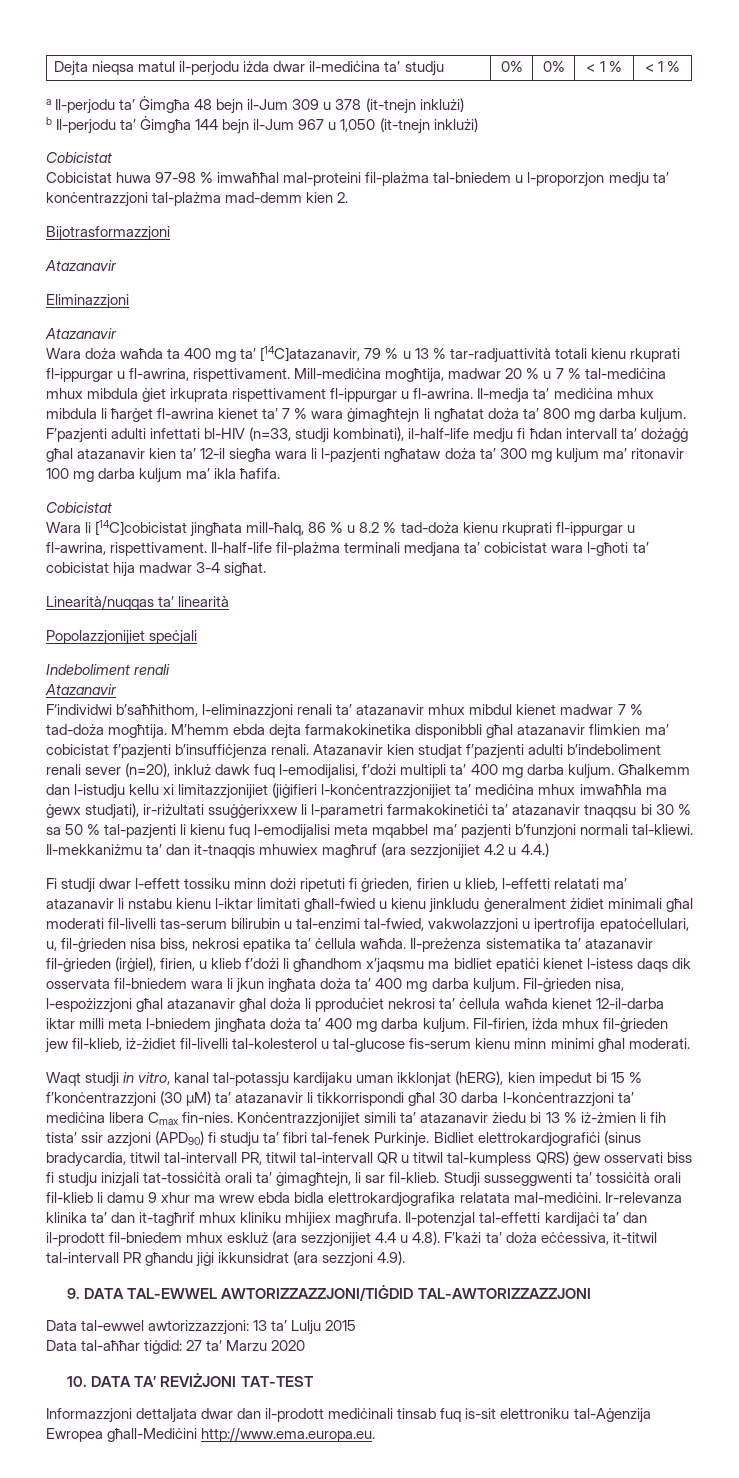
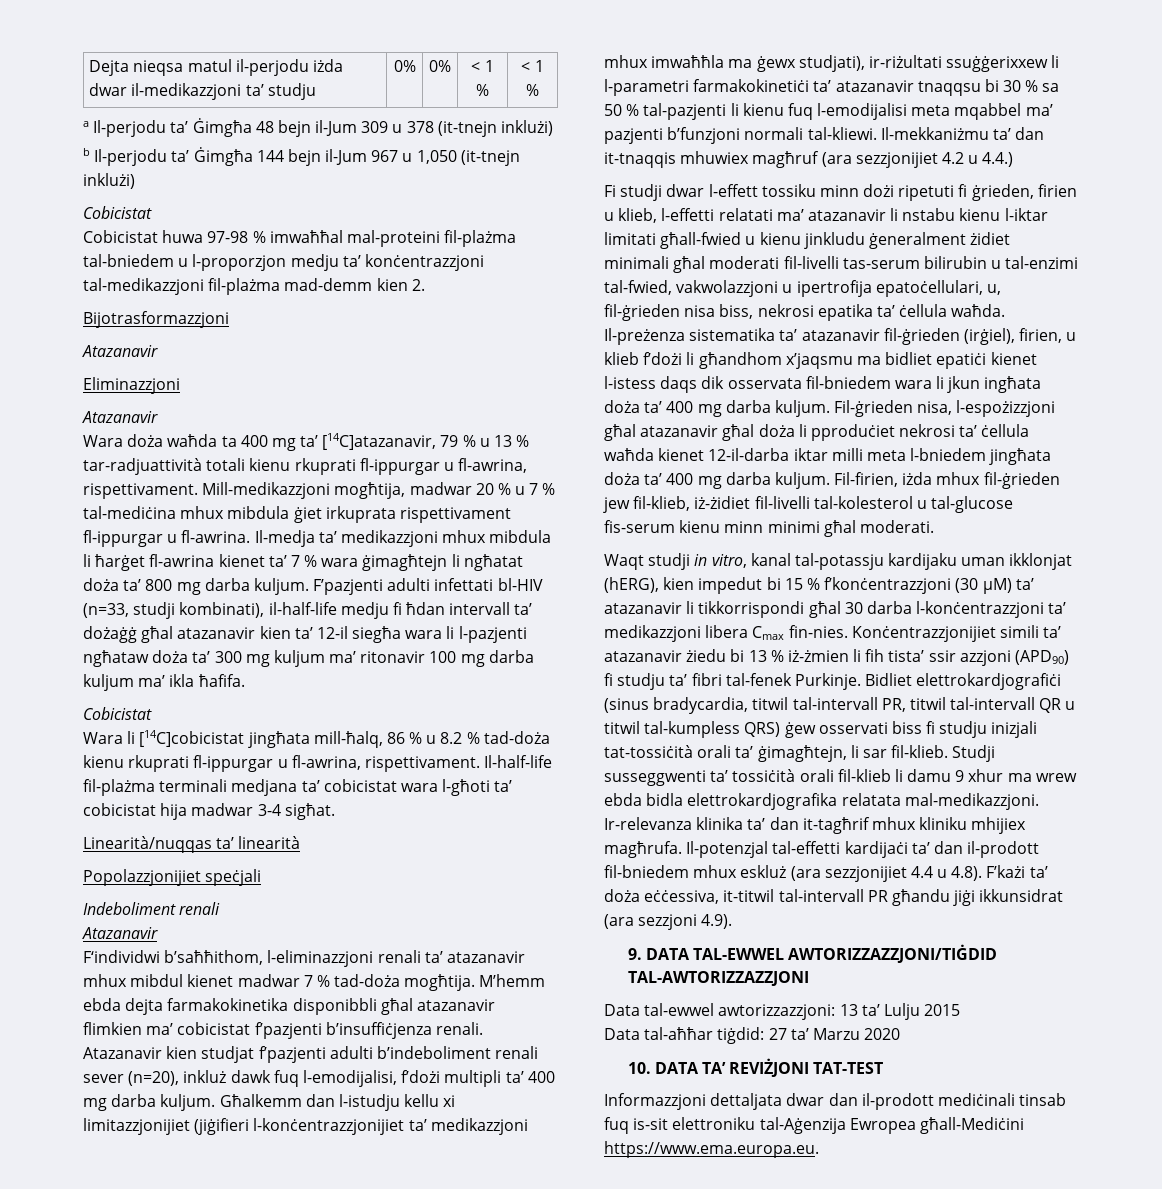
[309,61,381,72] il-mediċina -> [131,83,242,100] il-medikazzjoni
[152,192,222,206] tal-plażma -> [83,278,281,295] tal-medikazzjoni fil-plażma
[294,368,382,379] Mill-mediċina -> [202,482,331,499] Mill-medikazzjoni
[553,388,613,399] mediċina -> [340,530,438,547] medikazzjoni
[475,784,535,795] mediċina -> [430,1118,528,1135] medikazzjoni
[46,1112,105,1123] mediċina -> [604,625,701,642] medikazzjoni
[513,1192,601,1203] mal-mediċini. -> [904,793,1039,810] mal-medikazzjoni.
[201,1427,376,1442] http://www.ema.europa.eu. -> [604,1141,819,1158] https://www.ema.europa.eu.

